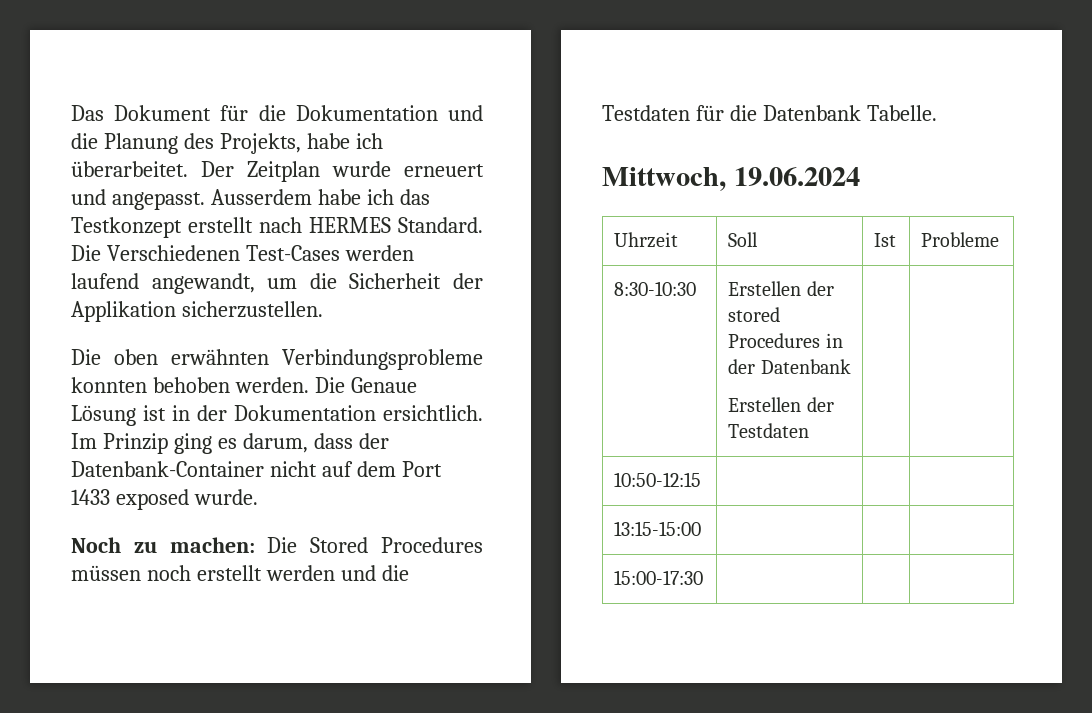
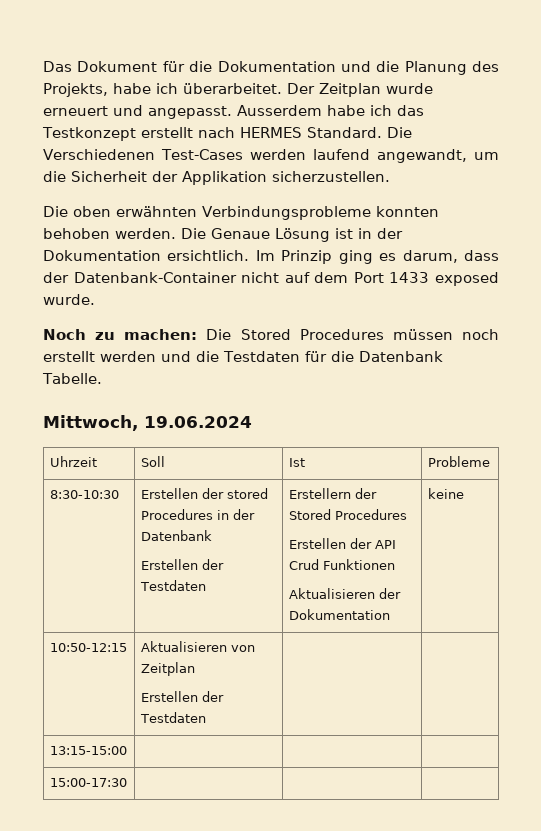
[614,472,702,487] | // 10:50-12:15 | -> [288,488,377,499] [288,509,407,520] [288,538,396,549] [288,559,395,570] [288,588,401,599] [288,609,390,620] [427,488,464,499] [49,643,127,652] [140,641,255,652] [140,662,195,676] [140,691,224,702] [139,712,206,723] Erstellern der Stored Procedures // Erstellen der API Crud Funktionen // Aktualisieren der Dokumentation | keine // 10:50-12:15 | Aktualisieren von Zeitplan // Erstellen der Testdaten

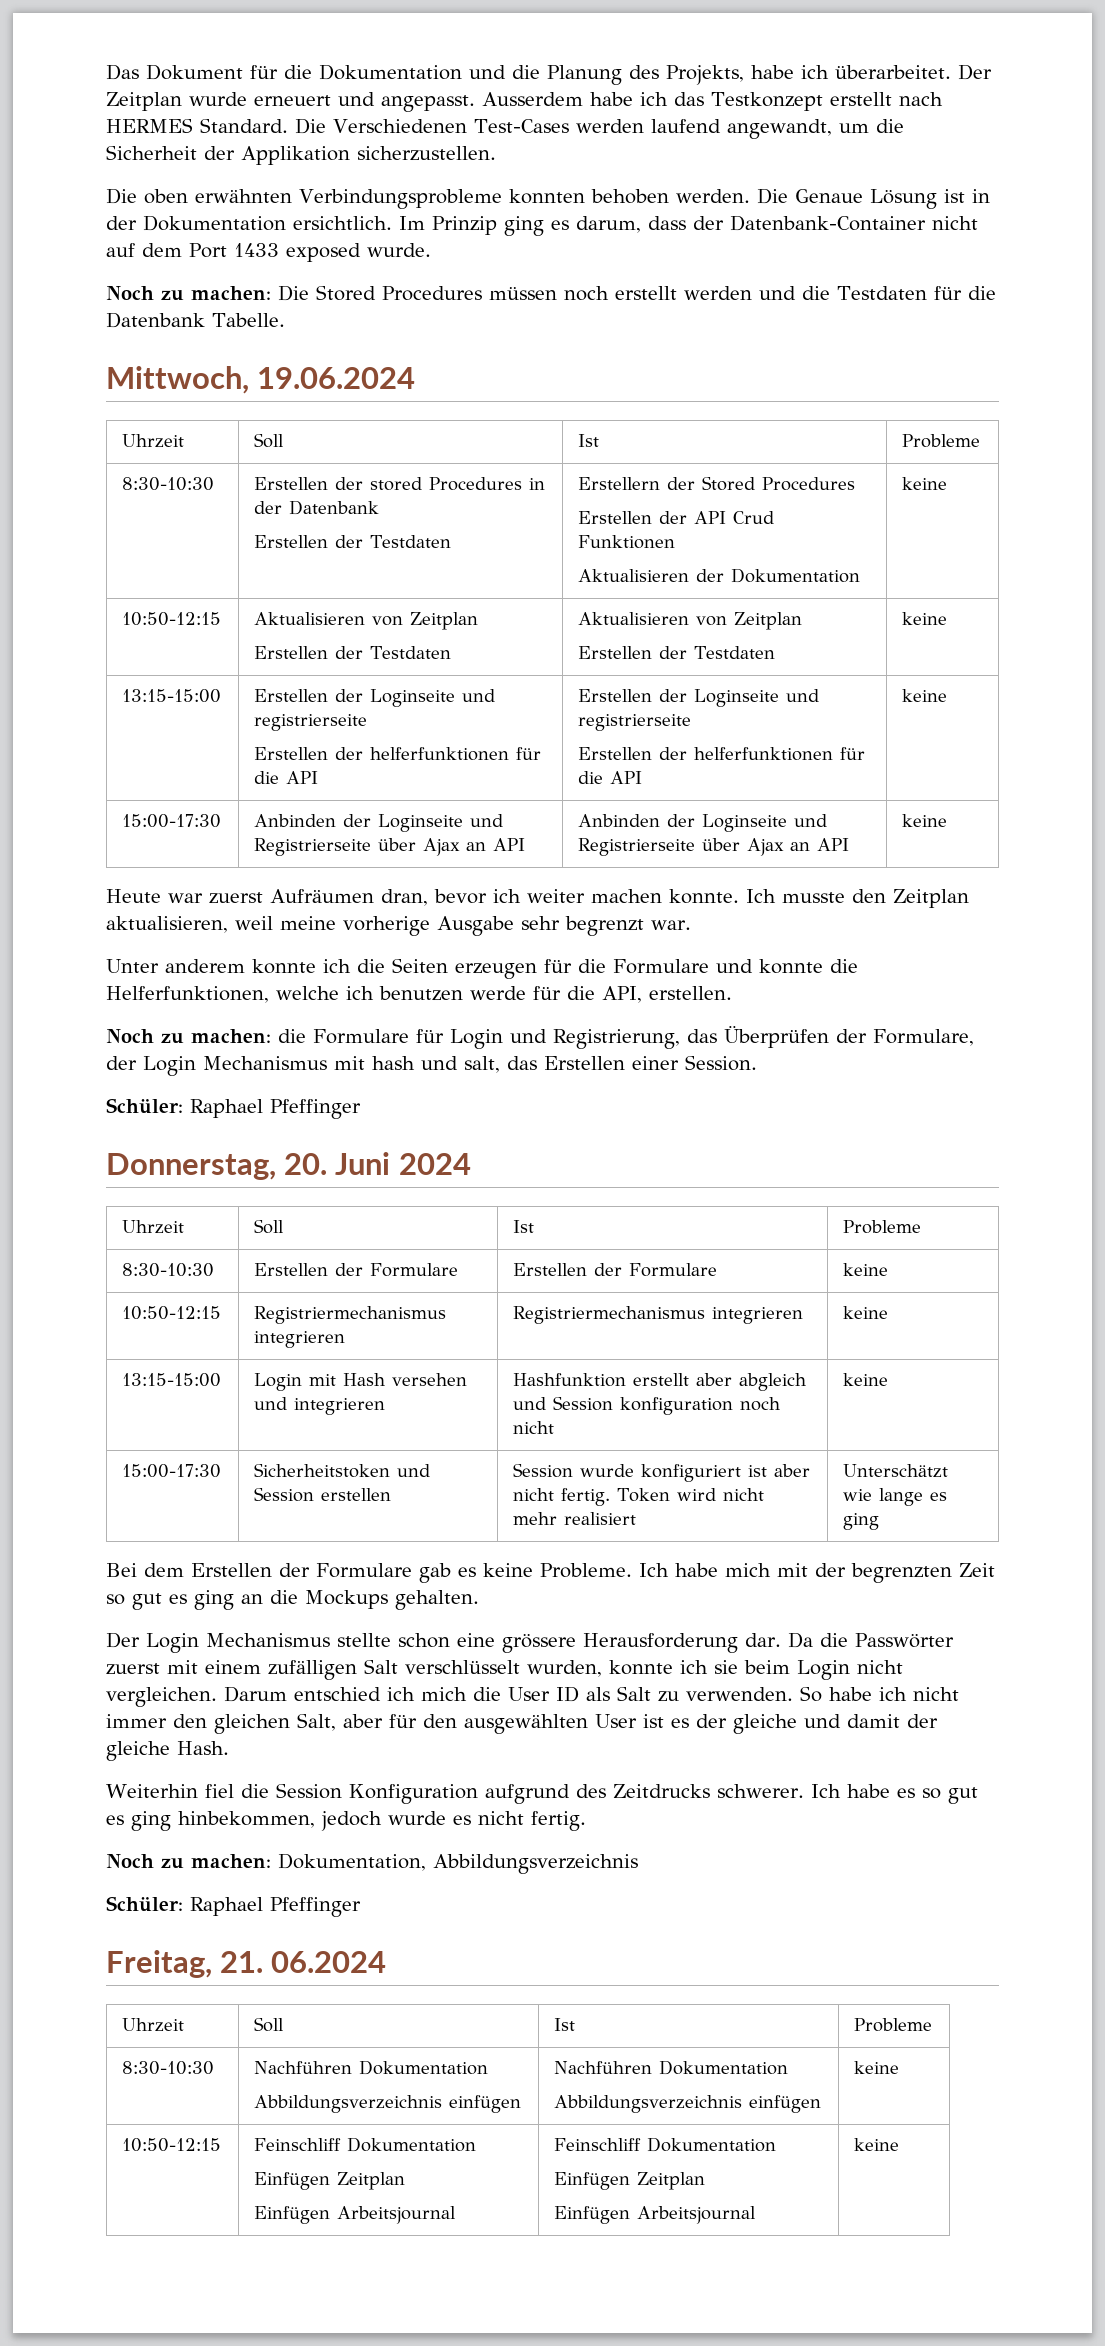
[49,746,127,755] [49,778,127,787] | // 13:15-15:00 | | | // 15:00-17:30 | | | -> [578,612,803,630] [578,646,776,659] [902,612,948,625] [122,689,222,703] [254,689,496,707] [254,714,368,731] [254,747,542,761] [254,771,319,784] [578,689,820,707] [578,714,692,731] [578,747,866,761] [578,771,643,784] [902,689,948,702] [122,814,222,828] [254,814,504,832] [254,838,526,856] [578,814,828,832] [578,838,850,856] [902,814,948,827] [106,889,969,908] [106,916,691,936] [106,958,858,979] [106,986,732,1003] [106,1026,974,1049] [106,1055,757,1076] [106,1098,361,1119] [106,1152,471,1180] [122,1220,185,1234] [254,1219,285,1234] [513,1220,535,1233] [843,1220,922,1234] [122,1263,215,1277] [254,1263,459,1277] [513,1263,718,1277] [843,1263,889,1276] [122,1306,222,1320] [254,1306,447,1324] [254,1331,346,1348] [513,1306,804,1324] [843,1306,889,1319] [122,1373,222,1387] [254,1373,468,1391] [254,1397,386,1415] [513,1373,807,1391] [513,1396,781,1415] [513,1421,555,1434] [843,1373,889,1386] [122,1464,222,1478] [254,1463,431,1478] [254,1487,392,1502] [513,1463,811,1482] [513,1488,765,1506] [513,1512,637,1525] [843,1464,949,1478] [843,1488,948,1506] [843,1513,880,1530] [106,1563,995,1583] [106,1590,479,1610] [106,1632,954,1653] [106,1659,903,1680] [106,1686,959,1707] [106,1713,938,1734] [106,1741,229,1761] [106,1783,978,1804] [106,1811,586,1831] [106,1853,638,1874] [106,1896,361,1917] [106,1950,387,1978] [122,2018,185,2032] [254,2017,285,2032] [554,2018,576,2031] [854,2018,933,2032] [122,2061,215,2075] [254,2060,489,2075] [254,2095,522,2113] [554,2060,789,2075] [554,2095,822,2113] [854,2061,900,2074] [122,2138,222,2152] [254,2137,477,2152] [254,2172,406,2190] [254,2206,457,2224] [554,2137,777,2152] [554,2172,706,2190] [554,2206,757,2224] [854,2138,900,2151] Aktualisieren von Zeitplan // Erstellen der Testdaten | keine // 13:15-15:00 | Erstellen der Loginseite und registrierseite // Erstellen der helferfunktionen für die API | Erstellen der Loginseite und registrierseite // Erstellen der helferfunktionen für die API | keine // 15:00-17:30 | Anbinden der Loginseite und Registrierseite über Ajax an API | Anbinden der Loginseite und Registrierseite über Ajax an API | keine // Heute war zuerst Aufräumen dran, bevor ich weiter machen konnte. Ich musste den Zeitplan aktualisieren, weil meine vorherige Ausgabe sehr begrenzt war. // Unter anderem konnte ich die Seiten erzeugen für die Formulare und konnte die Helferfunktionen, welche ich benutzen werde für die API, erstellen. // Noch zu machen: die Formulare für Login und Registrierung, das Überprüfen der Formulare, der Login Mechanismus mit hash und salt, das Erstellen einer Session. // Schüler: Raphael Pfeffinger // Donnerstag, 20. Juni 2024 // Uhrzeit | Soll | Ist | Probleme // 8:30-10:30 | Erstellen der Formulare | Erstellen der Formulare | keine // 10:50-12:15 | Registriermechanismus integrieren | Registriermechanismus integrieren | keine // 13:15-15:00 | Login mit Hash versehen und integrieren | Hashfunktion erstellt aber abgleich und Session konfiguration noch nicht | keine // 15:00-17:30 | Sicherheitstoken und Session erstellen | Session wurde konfiguriert ist aber nicht fertig. Token wird nicht mehr realisiert | Unterschätzt wie lange es ging // Bei dem Erstellen der Formulare gab es keine Probleme. Ich habe mich mit der begrenzten Zeit so gut es ging an die Mockups gehalten. // Der Login Mechanismus stellte schon eine grössere Herausforderung dar. Da die Passwörter zuerst mit einem zufälligen Salt verschlüsselt wurden, konnte ich sie beim Login nicht vergleichen. Darum entschied ich mich die User ID als Salt zu verwenden. So habe ich nicht immer den gleichen Salt, aber für den ausgewählten User ist es der gleiche und damit der gleiche Hash. // Weiterhin fiel die Session Konfiguration aufgrund des Zeitdrucks schwerer. Ich habe es so gut es ging hinbekommen, jedoch wurde es nicht fertig. // Noch zu machen: Dokumentation, Abbildungsverzeichnis // Schüler: Raphael Pfeffinger // Freitag, 21. 06.2024 // Uhrzeit | Soll | Ist | Probleme // 8:30-10:30 | Nachführen Dokumentation // Abbildungsverzeichnis einfügen | Nachführen Dokumentation // Abbildungsverzeichnis einfügen | keine // 10:50-12:15 | Feinschliff Dokumentation // Einfügen Zeitplan // Einfügen Arbeitsjournal | Feinschliff Dokumentation // Einfügen Zeitplan // Einfügen Arbeitsjournal | keine

